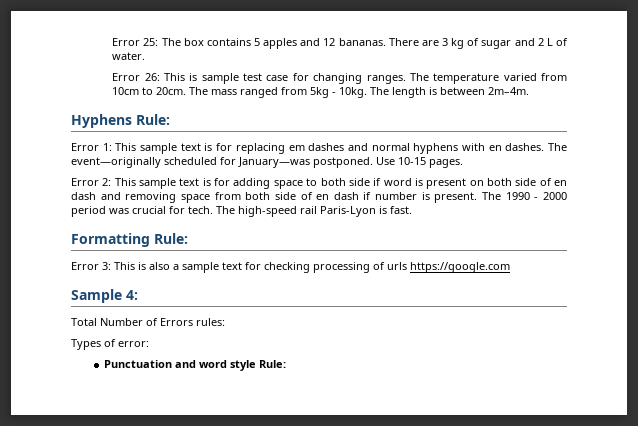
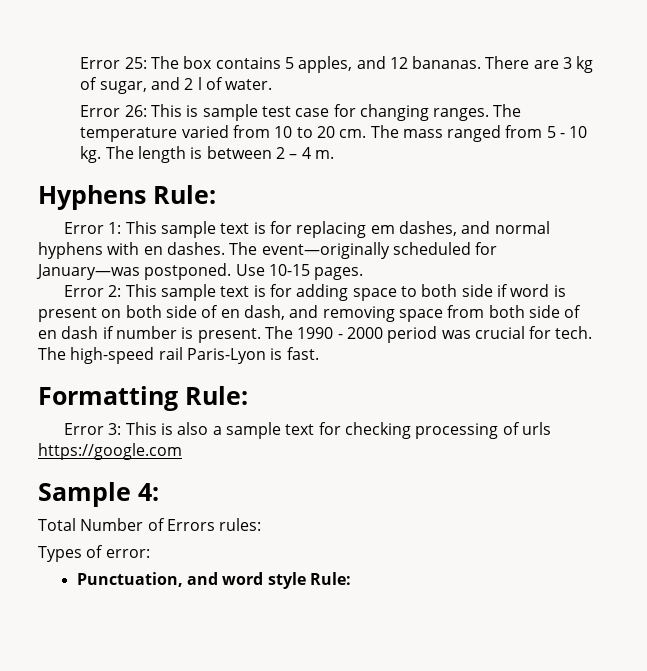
[263,38,298,49] apples -> [298,56,353,73] apples,
[481,40,512,49] sugar -> [99,81,147,94] sugar,
[546,38,553,46] L -> [197,77,202,90] l
[112,87,530,98] 10cm to 20cm. The mass ranged from 5kg - 10kg. The length is between 2m–4m. -> [274,125,588,142] [80,146,334,163] 10 to 20 cm. The mass ranged from 5 - 10 kg. The length is between 2 – 4 m.
[308,143,345,151] dashes -> [399,221,458,236] dashes,
[71,192,96,200] dash -> [243,305,285,320] dash,
[103,360,172,368] Punctuation -> [76,572,183,587] Punctuation,

